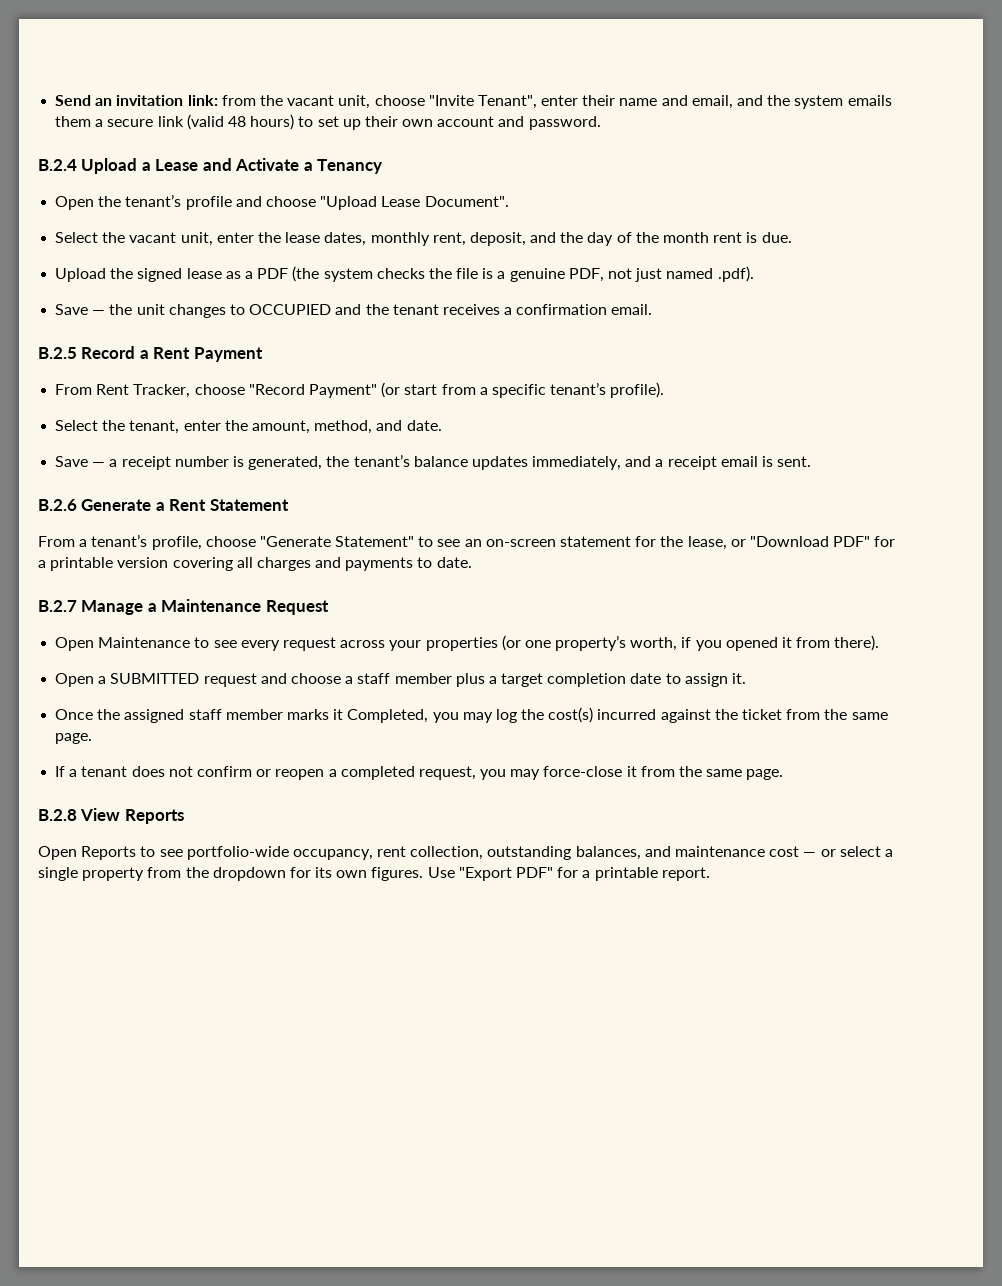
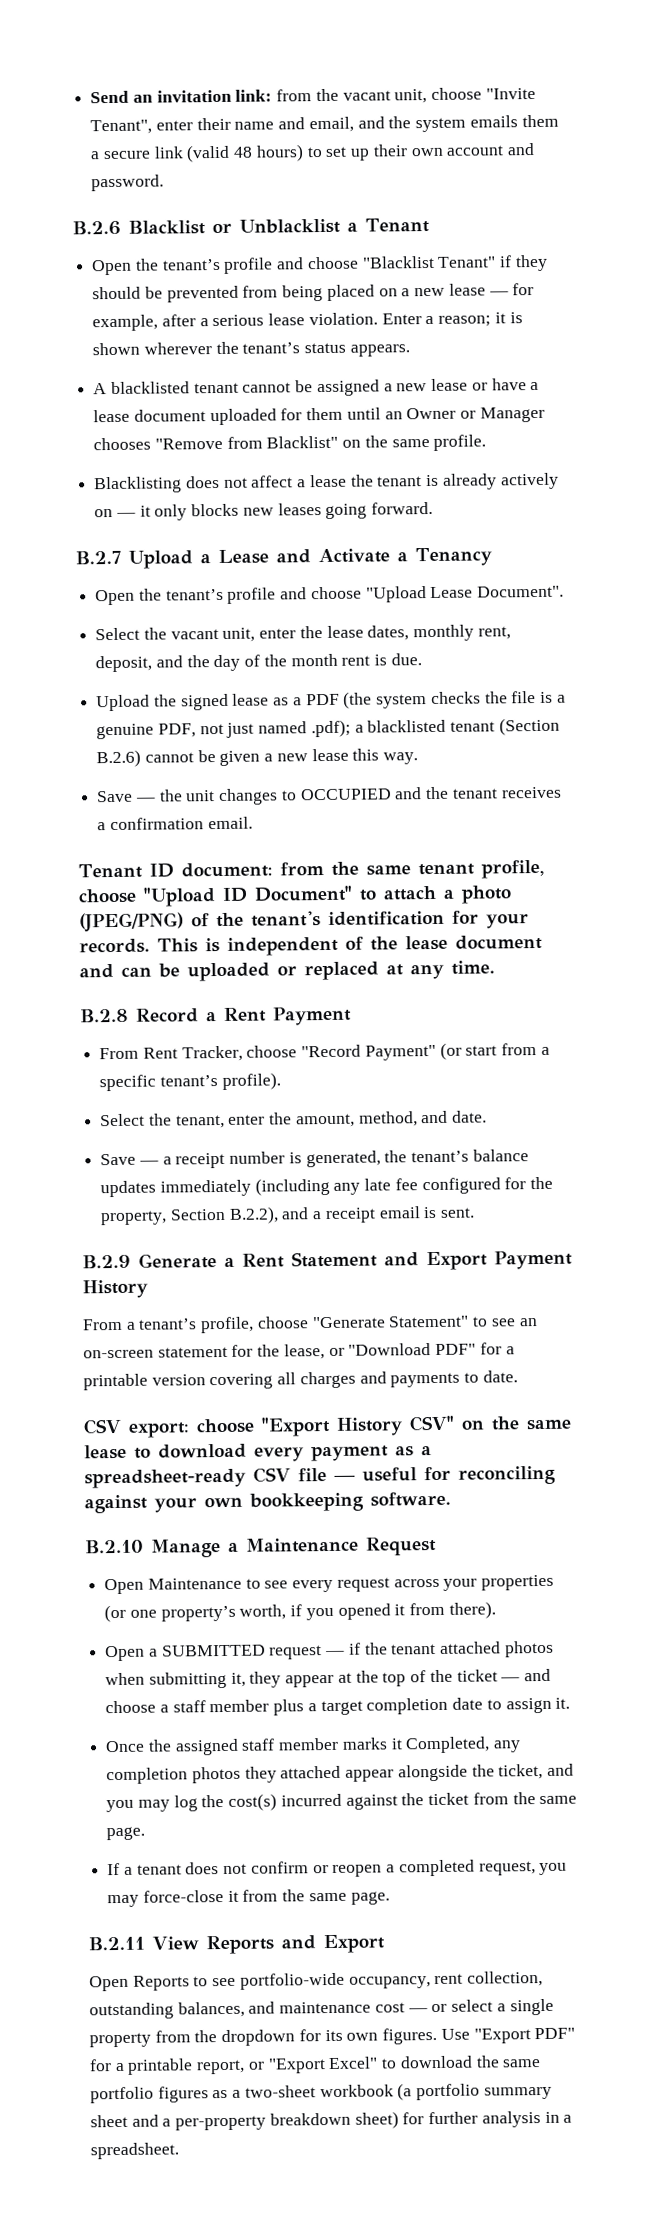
[38,159,77,171] B.2.4 -> [72,217,430,236] [91,254,548,276] [92,283,535,303] [92,312,523,332] [92,341,410,357] [93,378,540,397] [93,406,545,426] [93,434,487,451] [94,472,559,494] [94,501,434,521] [75,550,121,565] B.2.6 Blacklist or Unblacklist a Tenant // Open the tenant’s profile and choose "Blacklist Tenant" if they should be prevented from being placed on a new lease — for example, after a serious lease violation. Enter a reason; it is shown wherever the tenant’s status appears. // A blacklisted tenant cannot be assigned a new lease or have a lease document uploaded for them until an Owner or Manager chooses "Remove from Blacklist" on the same profile. // Blacklisting does not affect a lease the tenant is already actively on — it only blocks new leases going forward. // B.2.7
[717,266,754,282] .pdf). -> [310,717,560,738] [96,748,419,768] .pdf); a blacklisted tenant (Section B.2.6) cannot be given a new lease this way.
[38,347,77,359] B.2.5 -> [78,859,544,879] [78,885,512,907] [79,910,530,933] [79,934,543,956] [79,960,495,982] [80,1008,129,1023] Tenant ID document: from the same tenant profile, choose "Upload ID Document" to attach a photo (JPEG/PNG) of the tenant's identification for your records. This is independent of the lease document and can be uploaded or replaced at any time. // B.2.8
[532,456,622,470] immediately, -> [159,1176,554,1197] [100,1206,279,1226] immediately (including any late fee configured for the property, Section B.2.2),
[38,499,77,511] B.2.6 -> [82,1254,131,1269] B.2.9
(289, 505) none -> [384,1250,573,1271] [82,1279,148,1299] and Export Payment History
[38,600,77,612] B.2.7 -> [83,1415,572,1438] [84,1443,432,1462] [84,1465,556,1489] [84,1491,451,1514] [85,1539,144,1554] CSV export: choose "Export History CSV" on the same lease to download every payment as a spreadsheet-ready CSV file — useful for reconciling against your own bookkeeping software. // B.2.10
(257, 680) none -> [325,1640,554,1658] [105,1669,521,1689] — if the tenant attached photos when submitting it, they appear at the top of the ticket —
(429, 716) none -> [493,1740,522,1753] [106,1763,575,1785] any completion photos they attached appear alongside the ticket, and
[38,809,77,821] B.2.8 -> [88,1936,145,1951] B.2.11
(184, 816) none -> [281,1934,385,1954] and Export
[661,867,710,881] report. -> [196,2055,542,2075] [90,2083,552,2104] [90,2111,573,2131] [90,2142,179,2160] report, or "Export Excel" to download the same portfolio figures as a two-sheet workbook (a portfolio summary sheet and a per-property breakdown sheet) for further analysis in a spreadsheet.

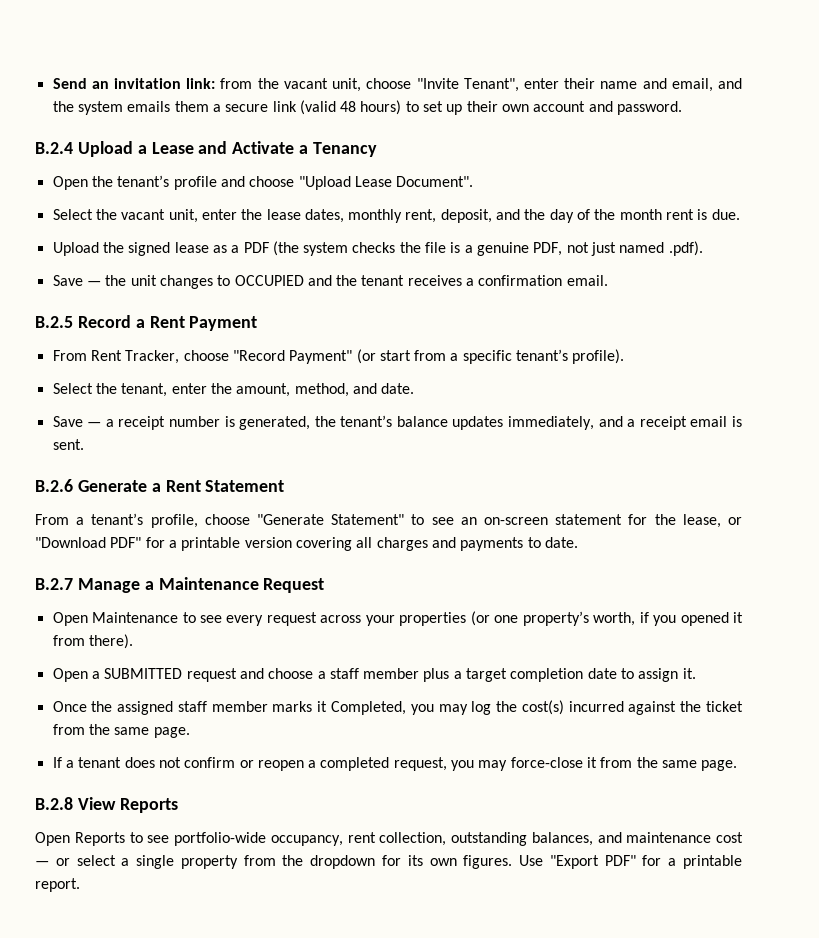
[72,217,430,236] [91,254,548,276] [92,283,535,303] [92,312,523,332] [92,341,410,357] [93,378,540,397] [93,406,545,426] [93,434,487,451] [94,472,559,494] [94,501,434,521] [75,550,121,565] B.2.6 Blacklist or Unblacklist a Tenant // Open the tenant’s profile and choose "Blacklist Tenant" if they should be prevented from being placed on a new lease — for example, after a serious lease violation. Enter a reason; it is shown wherever the tenant’s status appears. // A blacklisted tenant cannot be assigned a new lease or have a lease document uploaded for them until an Owner or Manager chooses "Remove from Blacklist" on the same profile. // Blacklisting does not affect a lease the tenant is already actively on — it only blocks new leases going forward. // B.2.7 -> [35,142,73,154] B.2.4
[310,717,560,738] [96,748,419,768] .pdf); a blacklisted tenant (Section B.2.6) cannot be given a new lease this way. -> [668,241,703,256] .pdf).
[78,859,544,879] [78,885,512,907] [79,910,530,933] [79,934,543,956] [79,960,495,982] [80,1008,129,1023] Tenant ID document: from the same tenant profile, choose "Upload ID Document" to attach a photo (JPEG/PNG) of the tenant's identification for your records. This is independent of the lease document and can be uploaded or replaced at any time. // B.2.8 -> [35,316,73,328] B.2.5
[159,1176,554,1197] [100,1206,279,1226] immediately (including any late fee configured for the property, Section B.2.2), -> [508,416,595,430] immediately,
[82,1254,131,1269] B.2.9 -> [35,479,73,492] B.2.6
[384,1250,573,1271] [82,1279,148,1299] and Export Payment History -> (285, 486) none
[83,1415,572,1438] [84,1443,432,1462] [84,1465,556,1489] [84,1491,451,1514] [85,1539,144,1554] CSV export: choose "Export History CSV" on the same lease to download every payment as a spreadsheet-ready CSV file — useful for reconciling against your own bookkeeping software. // B.2.10 -> [35,578,73,590] B.2.7
[325,1640,554,1658] [105,1669,521,1689] — if the tenant attached photos when submitting it, they appear at the top of the ticket — -> (237, 675) none
[493,1740,522,1753] [106,1763,575,1785] any completion photos they attached appear alongside the ticket, and -> (407, 708) none
[88,1936,145,1951] B.2.11 -> [35,797,73,810] B.2.8
[281,1934,385,1954] and Export -> (178, 805) none
[196,2055,542,2075] [90,2083,552,2104] [90,2111,573,2131] [90,2142,179,2160] report, or "Export Excel" to download the same portfolio figures as a two-sheet workbook (a portfolio summary sheet and a per-property breakdown sheet) for further analysis in a spreadsheet. -> [35,878,80,892] report.

